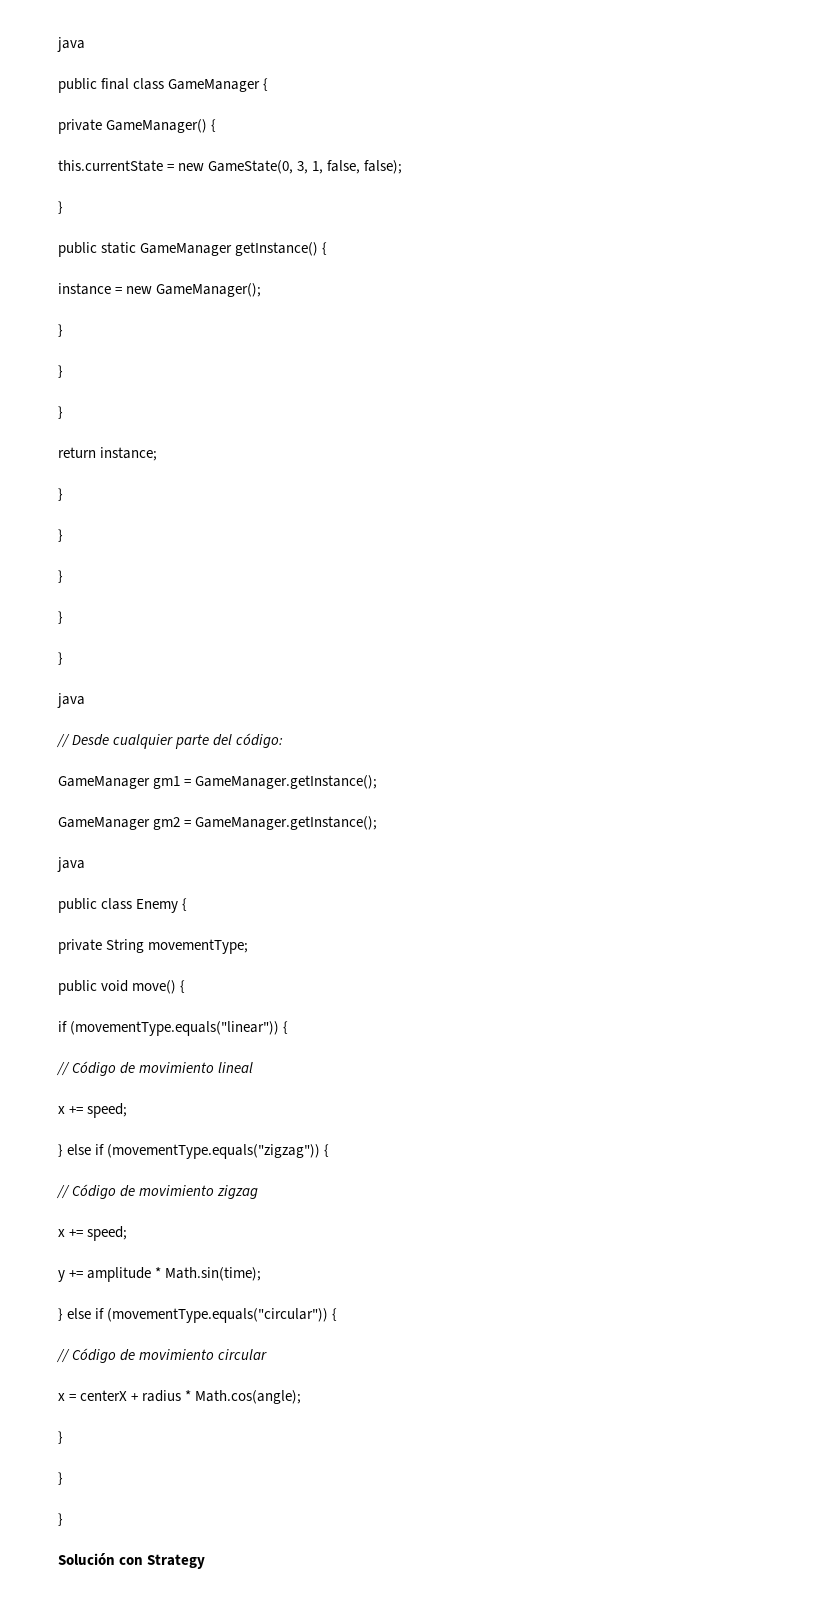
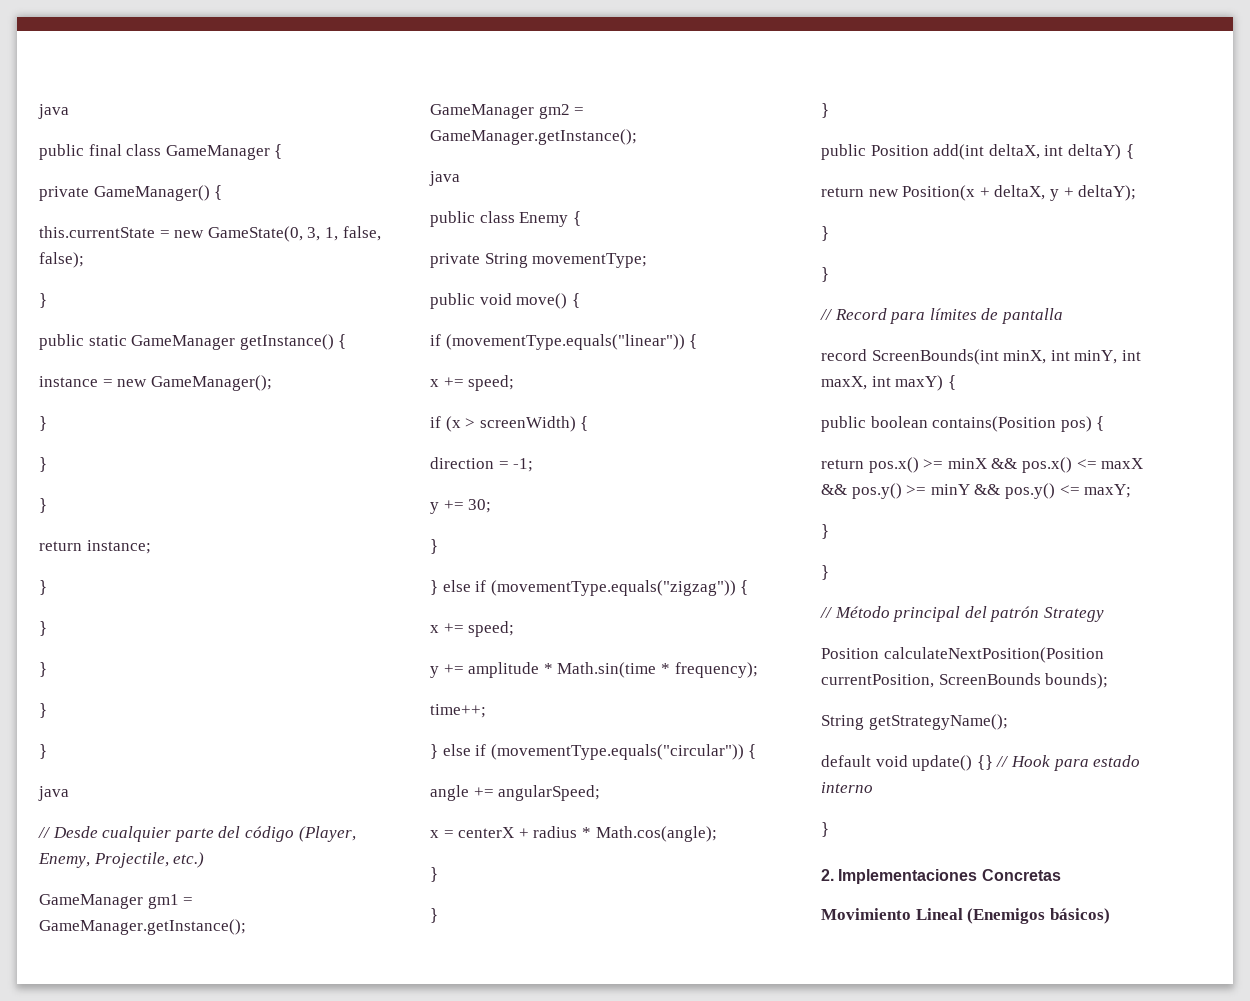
[236,733,284,748] código: -> [244,826,356,842] [38,852,205,868] código (Player, Enemy, Projectile, etc.)
[56,1061,254,1076] [58,1103,128,1118] // Código de movimiento lineal // x += speed; -> [430,375,515,391] [430,416,589,432] [430,457,534,472] [430,499,492,514] [430,539,438,554] x += speed; // if (x > screenWidth) { // direction = -1; // y += 30; // }
[56,1184,259,1199] // // Código de movimiento zigzag -> (749, 587) none
[165,1267,262,1281] Math.sin(time); -> [557,662,758,678] [430,704,486,718] Math.sin(time * frequency); // time++;
[56,1348,268,1363] // Código de movimiento circular -> [430,785,601,801] angle += angularSpeed;
[58,1553,206,1569] Solución con Strategy -> [821,144,1134,160] [821,185,1137,201] [821,226,829,241] [821,267,829,282] [820,308,1063,324] [821,349,1141,365] [821,375,956,391] [821,416,1105,432] [821,457,1144,473] [821,483,1132,499] [821,524,829,539] [821,565,829,580] [820,606,1104,622] [821,647,1104,663] [821,673,1109,689] [821,714,1008,730] [821,755,1141,771] [821,782,873,793] [821,822,829,837] [821,869,1061,884] [821,908,1110,924] public Position add(int deltaX, int deltaY) { // return new Position(x + deltaX, y + deltaY); // } // } // // Record para límites de pantalla // record ScreenBounds(int minX, int minY, int maxX, int maxY) { // public boolean contains(Position pos) { // return pos.x() >= minX && pos.x() <= maxX && pos.y() >= minY && pos.y() <= maxY; // } // } // // Método principal del patrón Strategy // Position calculateNextPosition(Position currentPosition, ScreenBounds bounds); // String getStrategyName(); // default void update() {} // Hook para estado interno // } // 2. Implementaciones Concretas // Movimiento Lineal (Enemigos básicos)

